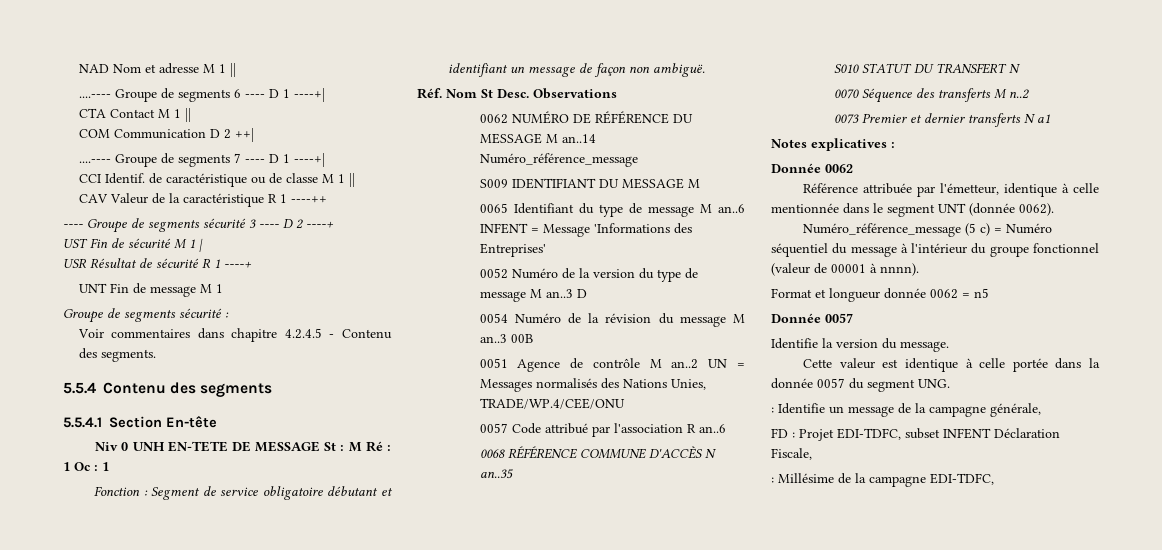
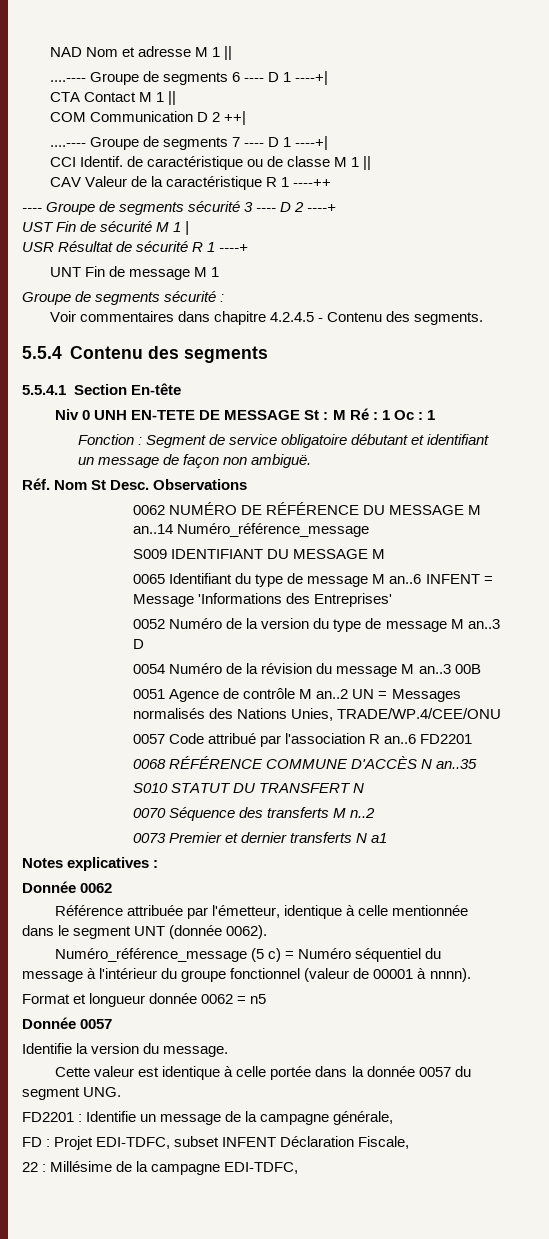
(726, 428) none -> [420,734,473,744] FD2201
(950, 383) none -> [22,1112,74,1122] FD2201
(812, 454) none -> [22,1162,38,1172] 22

